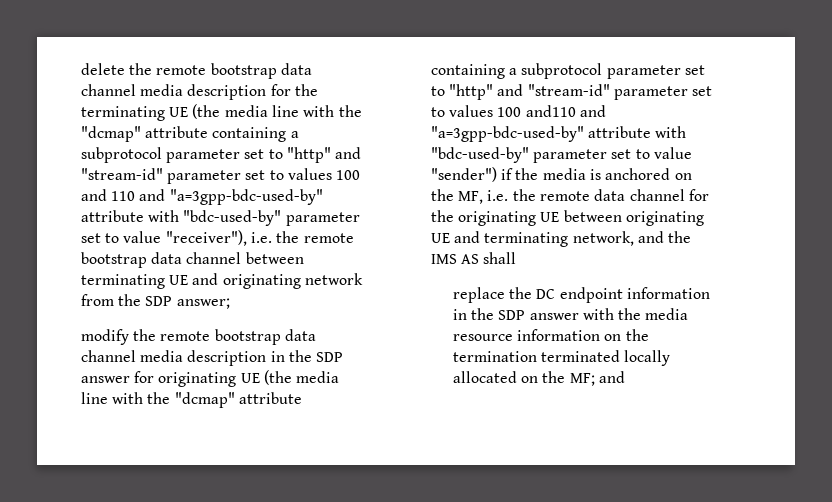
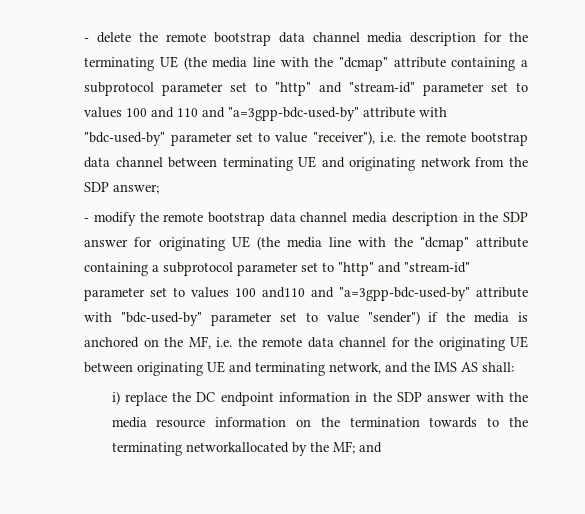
(80, 69) none -> [84,38,90,42] -
(230, 303) none -> [84,218,90,222] -
[483,252,517,264] shall // -> [482,362,515,372] [111,391,120,405] shall: // i)
[540,350,671,366] [452,371,538,383] terminated locally allocated on -> [429,417,529,428] [111,442,307,456] towards to the terminating networkallocated by

